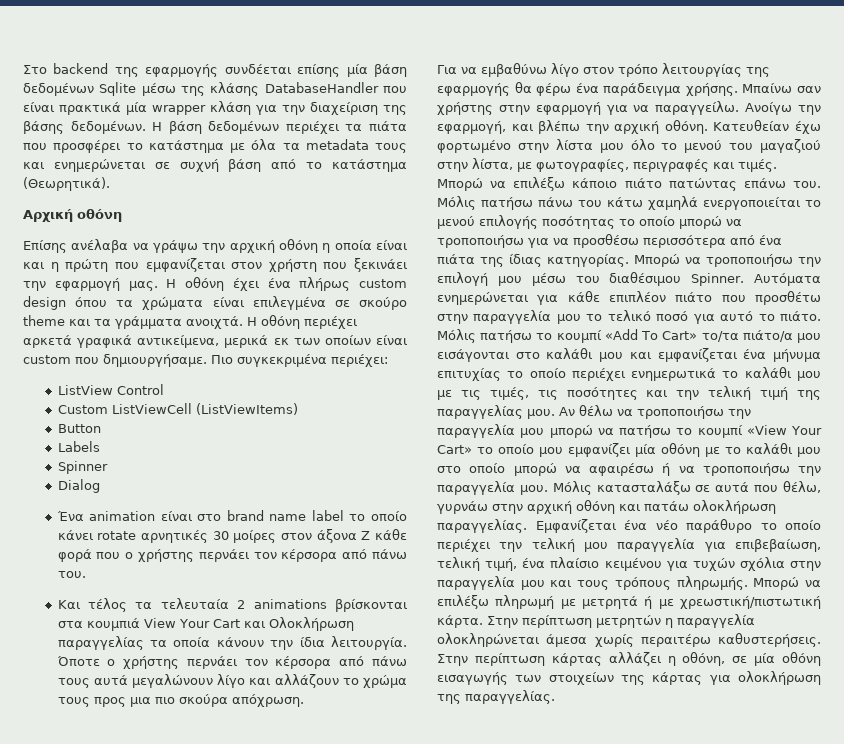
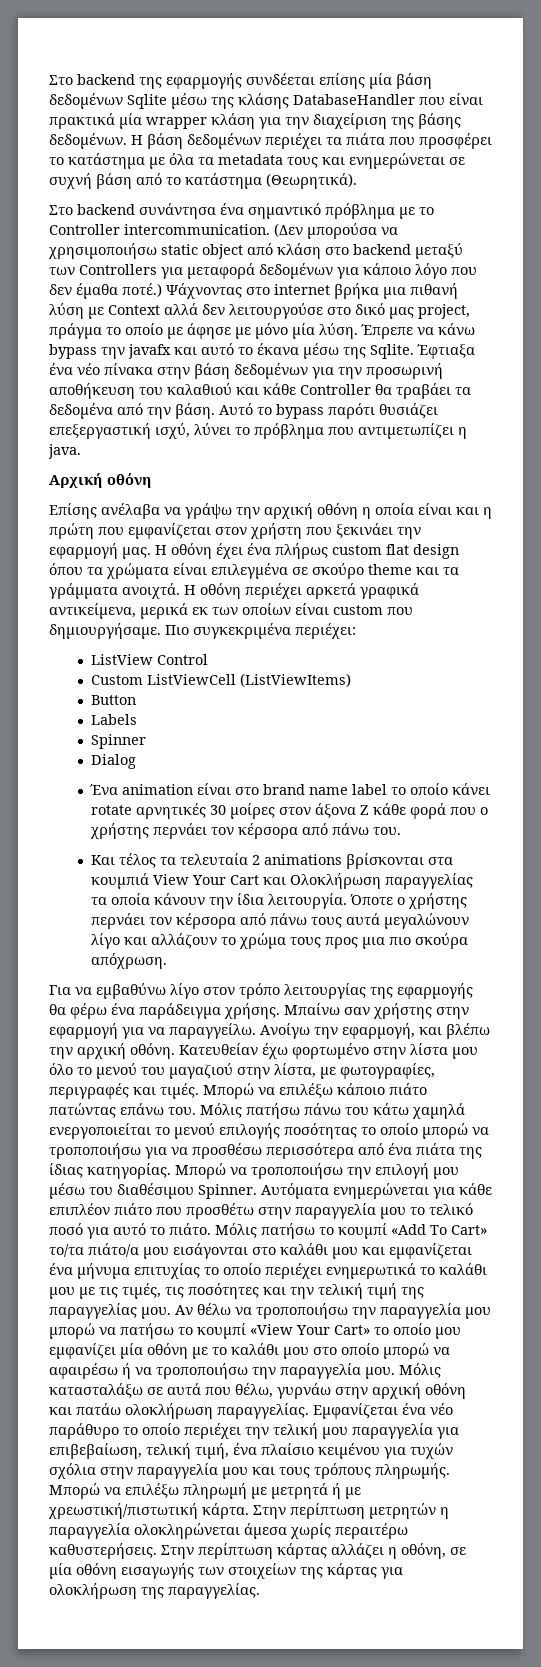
(110, 184) none -> [49,203,434,219] [49,223,398,239] [48,243,463,259] [49,263,477,279] [49,283,458,299] [49,303,470,319] [49,323,475,339] [49,343,475,359] [49,363,443,379] [49,383,471,399] [49,403,438,419] [49,423,467,439] [48,444,81,459] // Στο backend συνάντησα ένα σημαντικό πρόβλημα με το Controller intercommunication. (Δεν μπορούσα να χρησιμοποιήσω static object από κλάση στο backend μεταξύ των Controllers για μεταφορά δεδομένων για κάποιο λόγο που δεν έμαθα ποτέ.) Ψάχνοντας στο internet βρήκα μια πιθανή λύση με Context αλλά δεν λειτουργούσε στο δικό μας project, πράγμα το οποίο με άφησε με μόνο μία λύση. Έπρεπε να κάνω bypass την javafx και αυτό το έκανα μέσω της Sqlite. Έφτιαξα ένα νέο πίνακα στην βάση δεδομένων για την προσωρινή αποθήκευση του καλαθιού και κάθε Controller θα τραβάει τα δεδομένα από την βάση. Αυτό το bypass παρότι θυσιάζει επεξεργαστική ισχύ, λύνει το πρόβλημα που αντιμετωπίζει η java.
(407, 283) none -> [386,544,409,555] flat

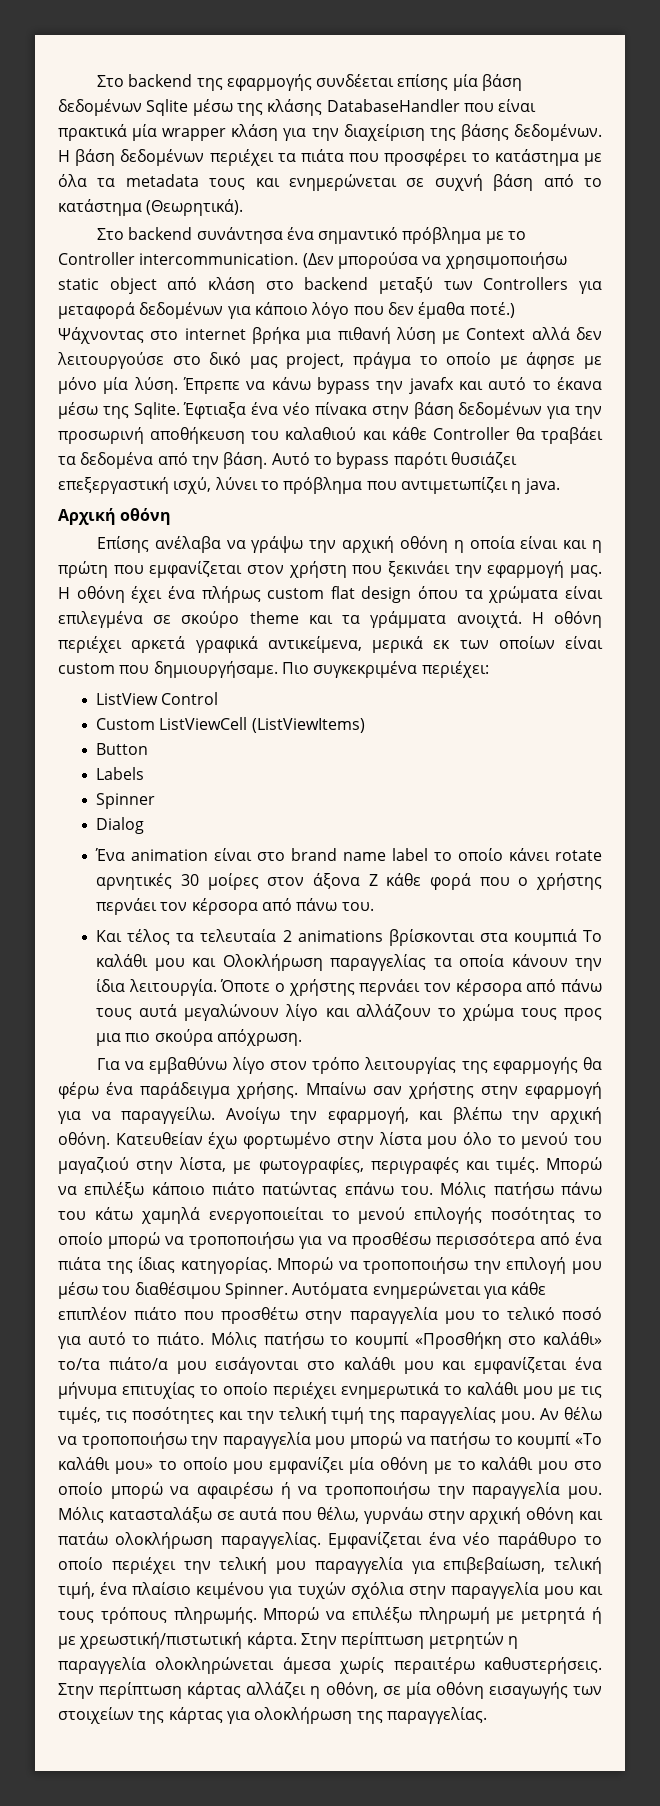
[153,874,260,885] View Your Cart -> [583,930,603,942] [96,954,185,971] Το καλάθι μου
[391,1224,487,1235] «Add To Cart» -> [414,1332,602,1349] «Προσθήκη στο καλάθι»
[250,1324,370,1335] «View Your Cart» -> [575,1433,603,1445] [58,1457,153,1474] «Το καλάθι μου»

